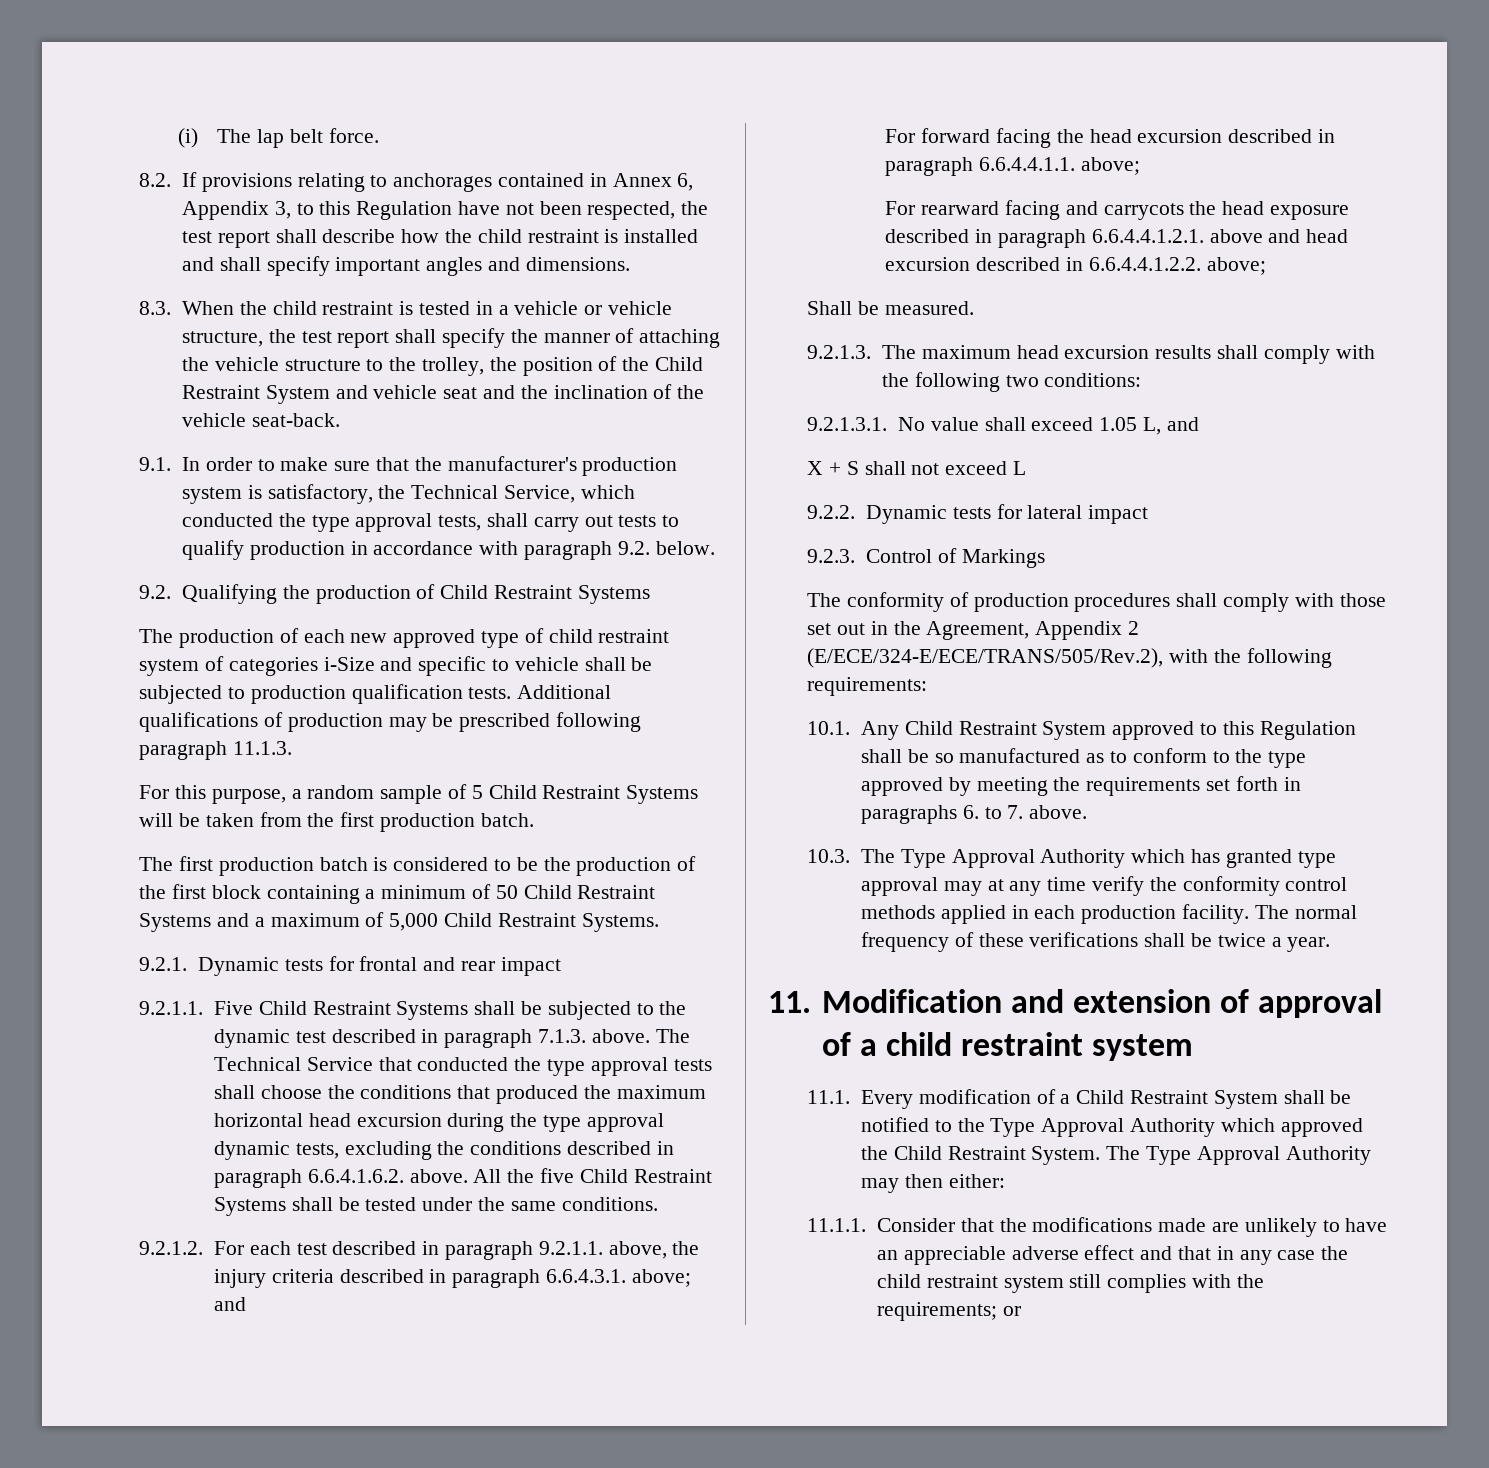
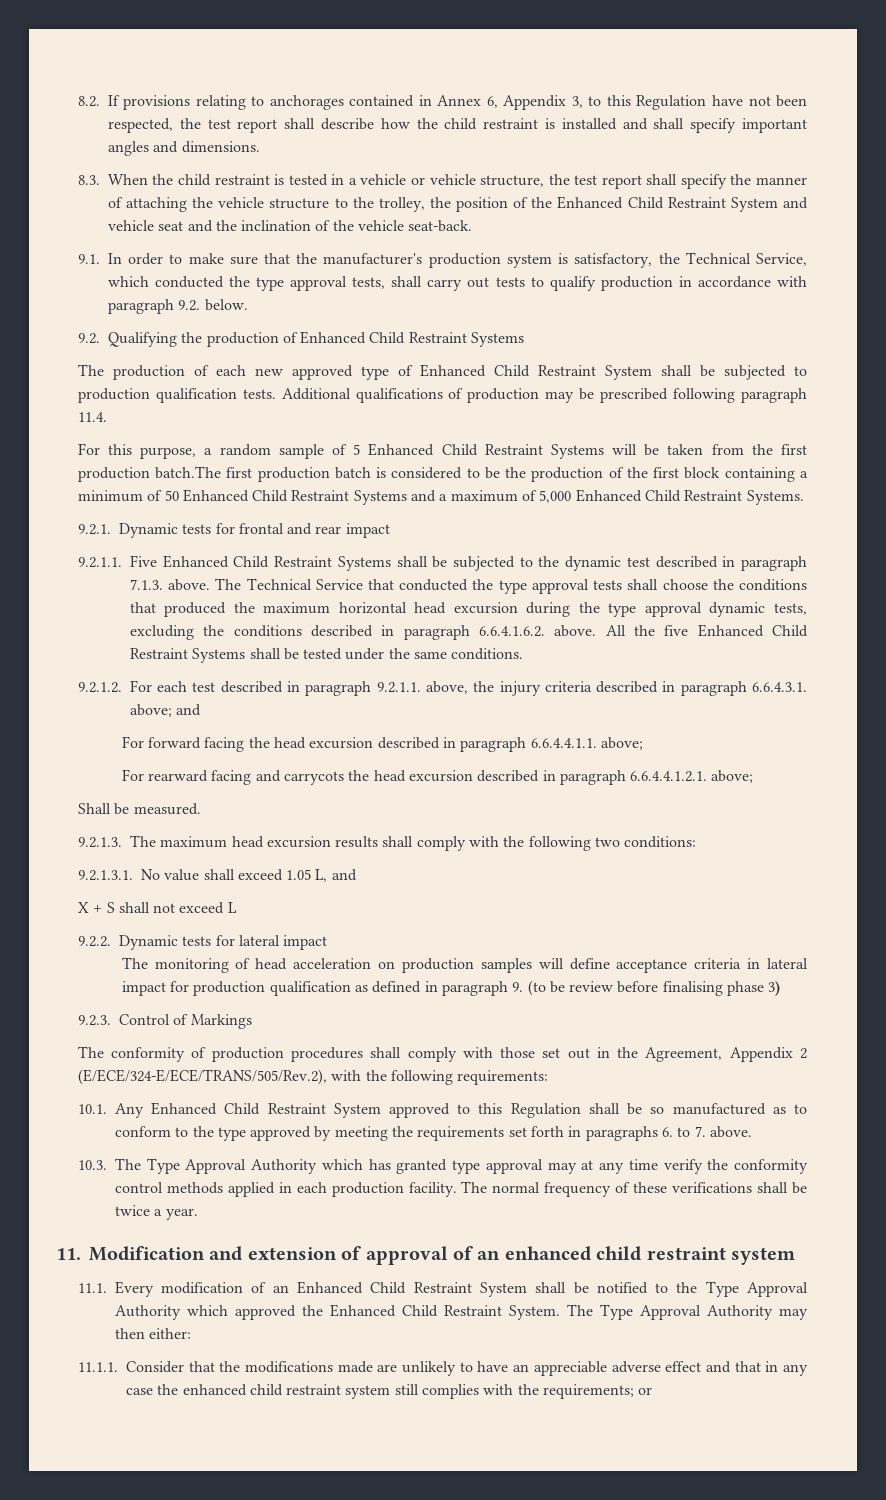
[178,128,379,148] (i) The lap belt force. // -> (77, 101) none
(650, 364) none -> [557,196,624,209] Enhanced
(436, 591) none -> [300,331,367,344] Enhanced
[548,629,670,643] [139,656,579,676] child restraint system of categories i-Size and specific to vehicle -> [419,364,652,380] Enhanced Child Restraint System
[232,741,292,755] 11.1.3. -> [77,412,107,422] 11.4.
(483, 792) none -> [368,443,435,456] Enhanced
[480,813,534,827] [139,857,174,871] batch. // The -> [155,466,222,479] batch.The
(518, 892) none -> [182,489,249,502] Enhanced
(439, 922) none -> [575,489,642,502] Enhanced
(253, 1008) none -> [162,555,229,568] Enhanced
(574, 1175) none -> [697,624,764,637] Enhanced
[1270,205,1350,220] exposure -> [408,770,473,782] excursion
[1209,229,1349,243] [885,257,1201,271] above and head excursion described in 6.6.4.4.1.2.2. -> (708, 776) none
(1149, 514) none -> [121,957,809,973] [121,980,781,996] // The monitoring of head acceleration on production samples will define acceptance criteria in lateral impact for production qualification as defined in paragraph 9. (to be review before finalising phase 3)
(899, 730) none -> [151,1102,218,1115] Enhanced
[859,1039,877,1056] a -> [477,1246,591,1261] an enhanced
[1060,1094,1071,1104] a -> [272,1281,364,1294] an Enhanced
(888, 1153) none -> [329,1304,396,1317] Enhanced
(1349, 1253) none -> [182,1384,247,1396] enhanced

